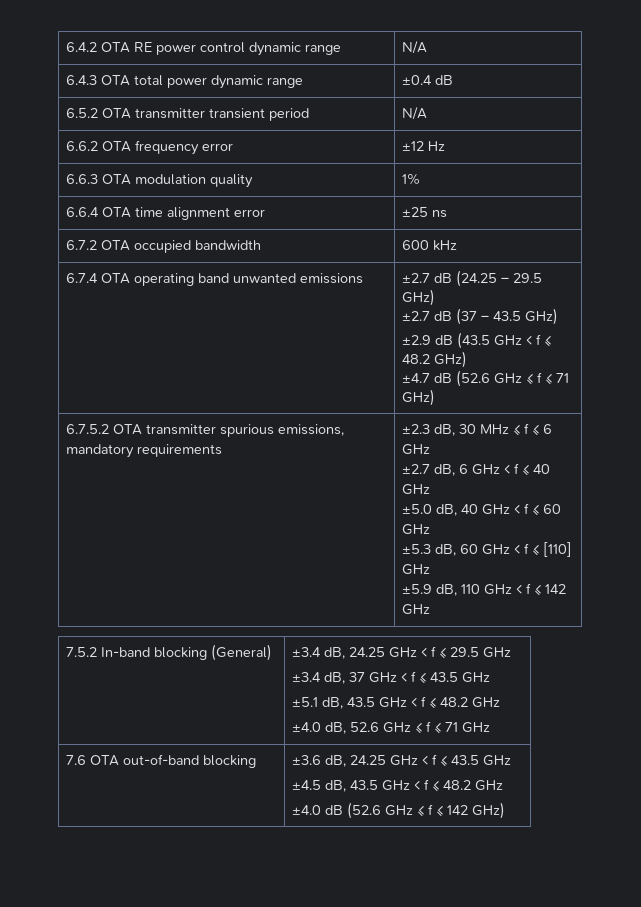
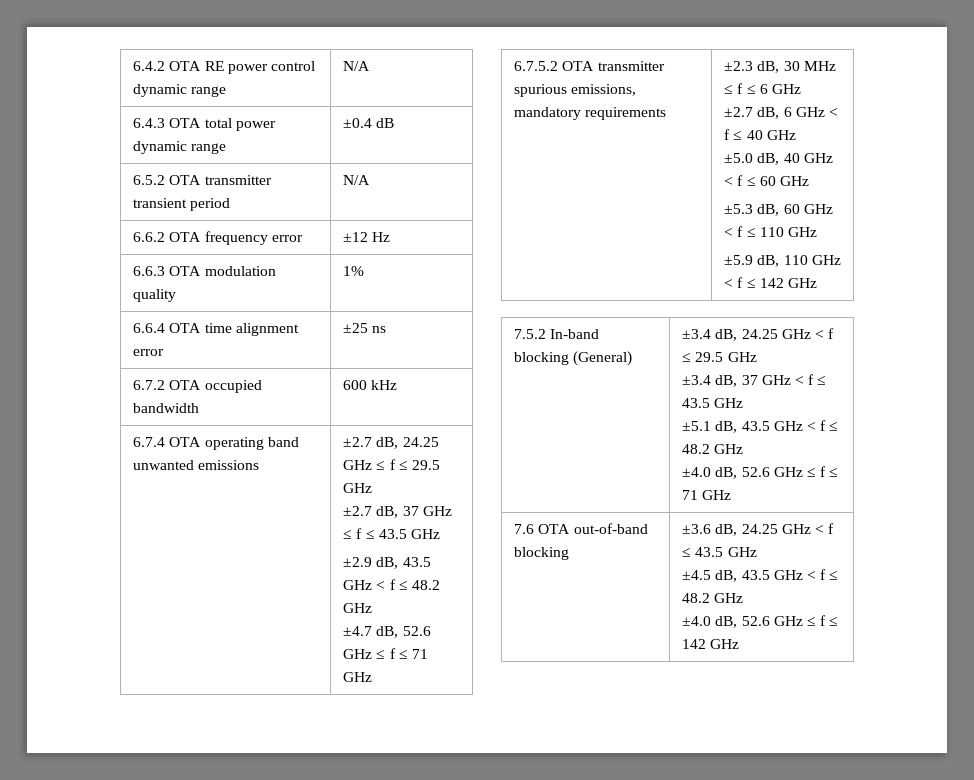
[434,270,543,287] [402,289,436,306] [402,308,559,325] dB (24.25 – 29.5 GHz) // ±2.7 dB (37 – 43.5 GHz) -> [376,437,439,449] [343,459,440,470] [343,483,373,493] [343,506,452,518] [343,528,440,539] dB, 24.25 GHz ≤ f ≤ 29.5 GHz // ±2.7 dB, 37 GHz ≤ f ≤ 43.5 GHz
[435,332,552,349] [402,351,468,368] dB (43.5 GHz < f ≤ 48.2 GHz) -> [376,557,431,569] [343,579,440,590] [343,603,373,613] dB, 43.5 GHz < f ≤ 48.2 GHz
[434,370,570,387] [402,389,436,406] dB (52.6 GHz ≤ f ≤ 71 GHz) -> [376,626,431,638] [343,648,428,659] [343,672,373,682] dB, 52.6 GHz ≤ f ≤ 71 GHz
[543,542,573,557] [110] -> [759,227,784,237] 110
[325,802,382,819] dB (52.6 -> [715,616,770,628] dB, 52.6
[472,802,506,819] GHz) -> [710,639,740,649] GHz

